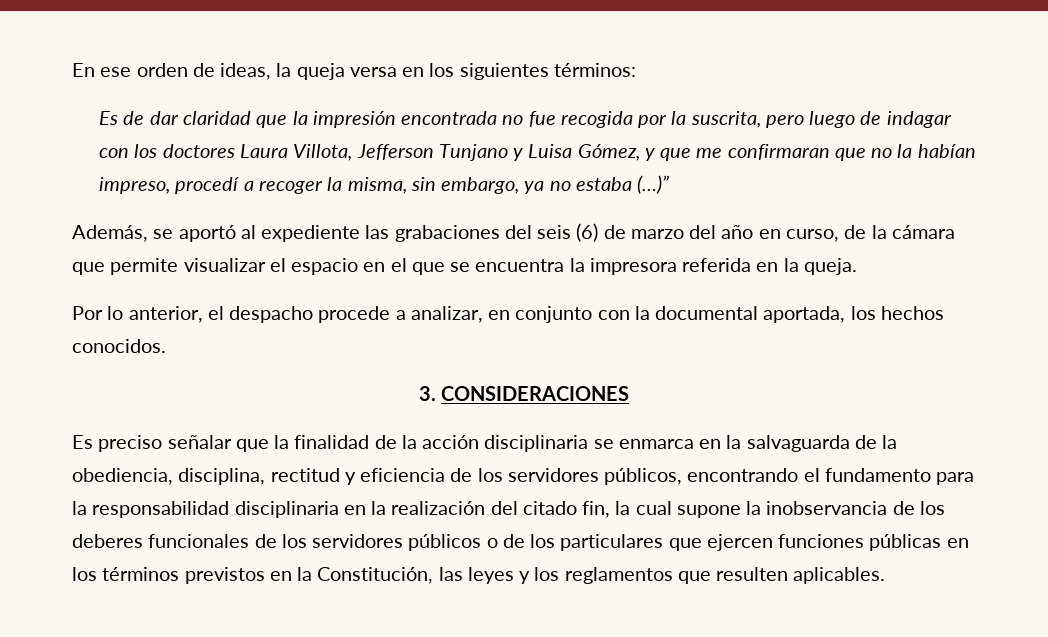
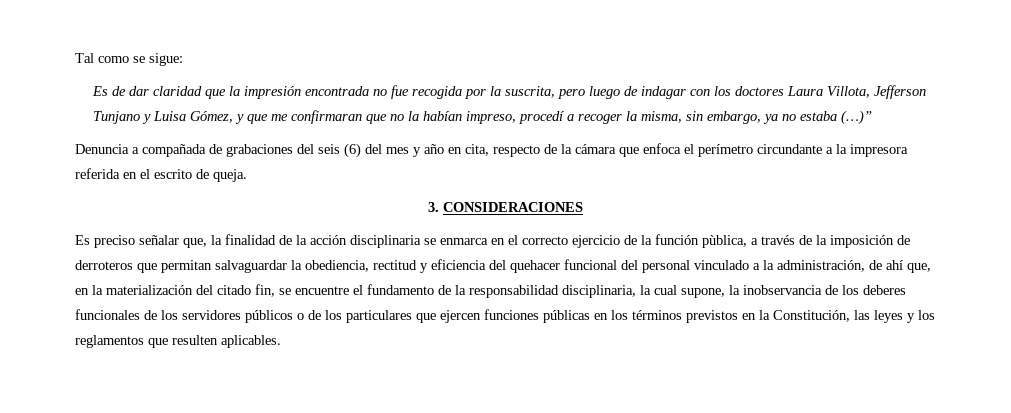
[72,63,636,80] En ese orden de ideas, la queja versa en los siguientes términos: -> [75,53,183,66] Tal como se sigue:
[72,223,955,242] [72,258,857,275] [72,306,944,323] [72,339,166,353] Además, se aportó al expediente las grabaciones del seis (6) de marzo del año en curso, de la cámara que permite visualizar el espacio en el que se encuentra la impresora referida en la queja. // Por lo anterior, el despacho procede a analizar, en conjunto con la documental aportada, los hechos conocidos. -> [75,143,908,158] [75,168,247,182] Denuncia a compañada de grabaciones del seis (6) del mes y año en cita, respecto de la cámara que enfoca el perímetro circundante a la impresora referida en el escrito de queja.
[235,439,269,452] que -> [183,238,207,248] que,
[726,435,898,452] [72,468,975,485] [72,501,486,518] la salvaguarda de la obediencia, disciplina, rectitud y eficiencia de los servidores públicos, encontrando el fundamento para la responsabilidad disciplinaria en la realización -> [508,234,910,248] [75,259,931,273] [75,285,193,295] el correcto ejercicio de la función pùblica, a través de la imposición de derroteros que permitan salvaguardar la obediencia, rectitud y eficiencia del quehacer funcional del personal vinculado a la administración, de ahí que, en la materialización
(611, 509) none -> [279,284,636,298] se encuentre el fundamento de la responsabilidad disciplinaria,
[676,505,741,518] supone -> [681,288,725,298] supone,

